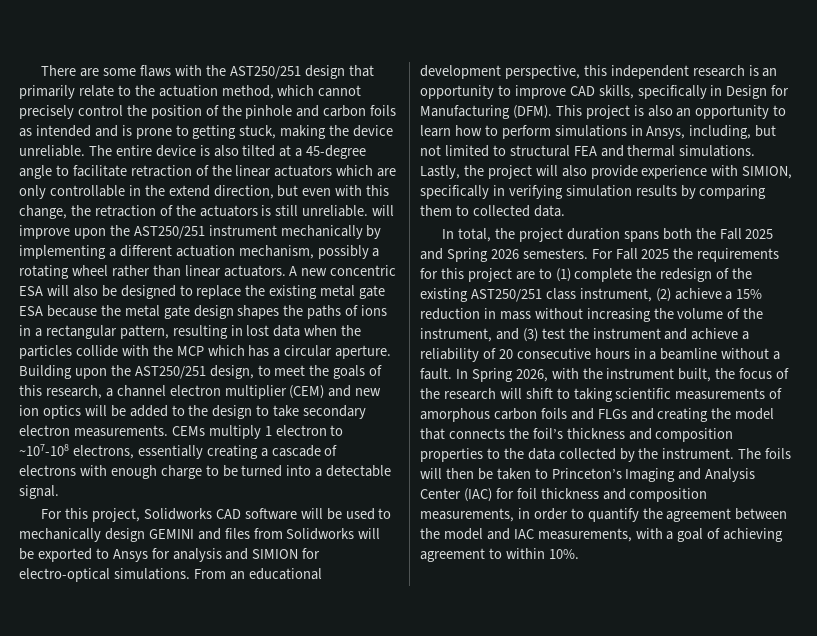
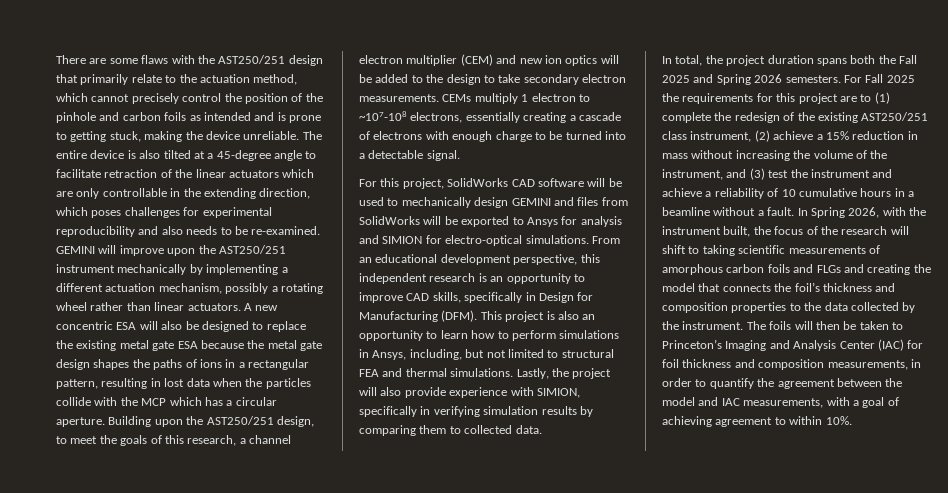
[168,185,390,199] [19,205,369,219] extend direction, but even with this change, the retraction of the actuators is still unreliable. -> [203,188,311,199] [56,207,272,218] [56,226,321,237] [56,246,95,254] extending direction, which poses challenges for experimental reproducibility and also needs to be re-examined. GEMINI
[143,508,212,520] Solidworks -> [447,178,509,187] SolidWorks
[286,528,355,540] Solidworks -> [359,216,420,225] SolidWorks
[498,348,591,359] 20 consecutive -> [781,188,857,197] 10 cumulative

